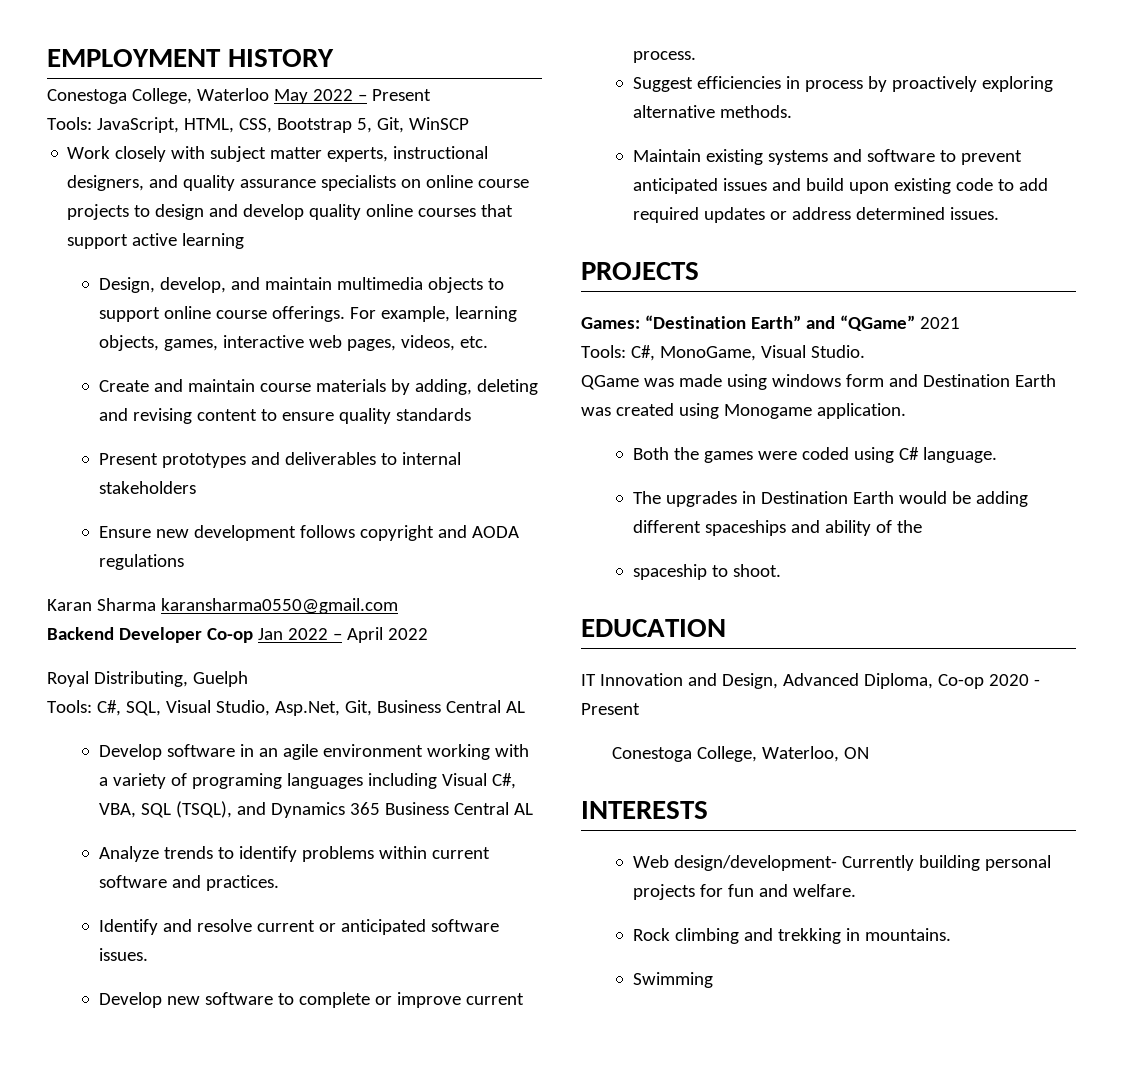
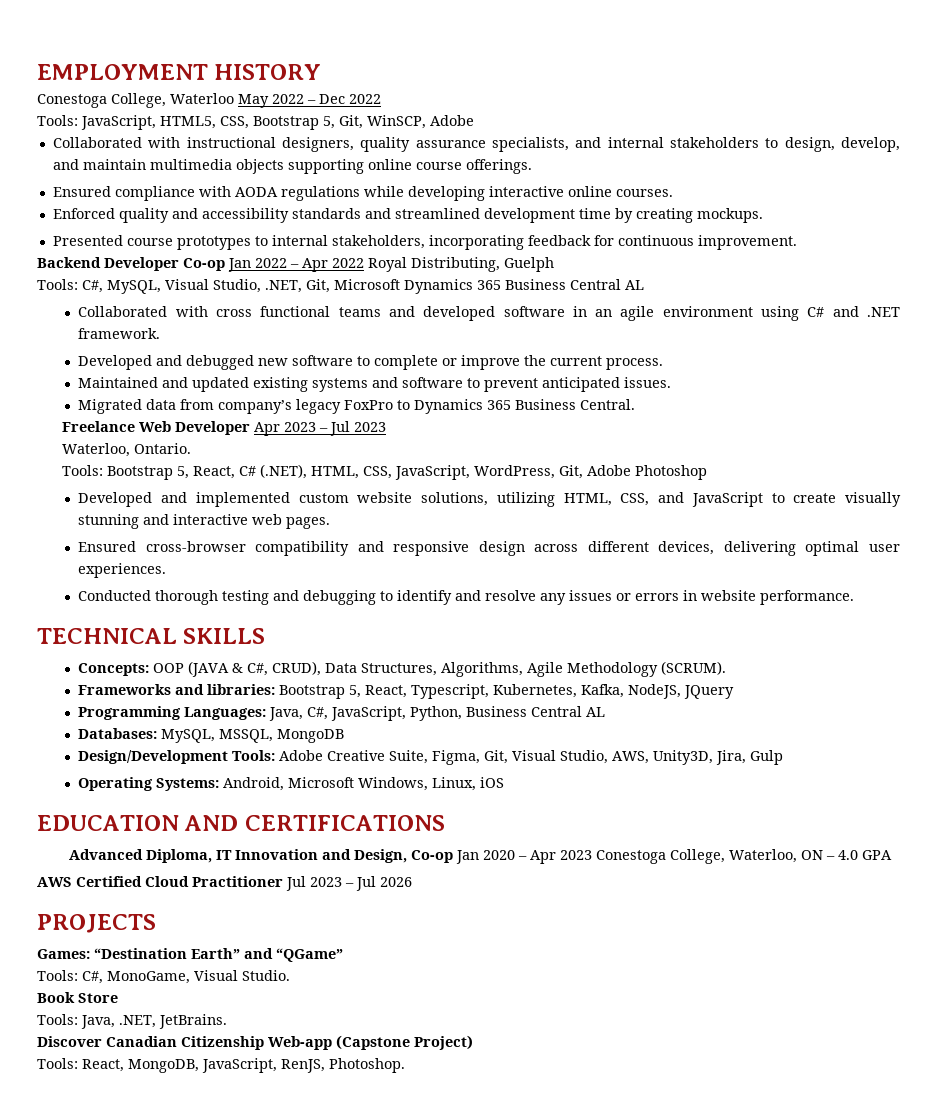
[371,89,431,101] Present -> [319,94,381,104] Dec 2022
[183,118,234,133] HTML, -> [160,116,216,129] HTML5,
[408,117,469,130] [67,146,389,162] WinSCP // Work closely with subject matter experts, -> [367,115,474,129] [52,137,181,148] WinSCP, Adobe // Collaborated with
[149,175,179,188] and -> (354, 144) none
[321,175,530,191] [67,204,514,220] [67,233,245,249] [98,277,155,293] specialists on online course projects to design and develop quality online courses that support active learning // Design, -> [491,137,835,152] specialists, and internal stakeholders to design,
[487,278,504,290] [98,307,160,322] to support -> [287,159,364,174] supporting
[349,306,517,322] [98,335,488,351] [98,379,538,395] [98,408,471,424] [98,452,461,468] [98,481,196,494] [98,525,519,541] [98,554,184,570] [47,598,398,614] For example, learning objects, games, interactive web pages, videos, etc. // Create and maintain course materials by adding, deleting and revising content to ensure quality standards // Present prototypes and deliverables to internal stakeholders // Ensure new development follows copyright and AODA regulations // Karan Sharma karansharma0550@gmail.com -> [52,186,673,201] [52,208,763,223] [52,235,797,250] // Ensured compliance with AODA regulations while developing interactive online courses. // Enforced quality and accessibility standards and streamlined development time by creating mockups. // Presented course prototypes to internal stakeholders, incorporating feedback for continuous improvement.
[346,627,428,643] April 2022 // -> [302,258,364,272] Apr 2022
[125,700,525,716] [98,744,529,760] [98,773,516,789] [98,801,266,818] SQL, Visual Studio, Asp.Net, Git, Business Central AL // Develop software in an agile environment working with a variety of programing languages including Visual C#, VBA, SQL (TSQL), and -> [107,279,400,294] MySQL, Visual Studio, .NET, Git, Microsoft
[98,846,490,862] [98,875,279,891] [98,919,499,935] [98,948,148,961] [98,992,162,1008] Analyze trends to identify problems within current software and practices. // Identify and resolve current or anticipated software issues. // Develop -> [78,306,901,321] [78,328,161,339] [78,355,255,370] Collaborated with cross functional teams and developed software in an agile environment using C# and .NET framework. // Developed and debugged
(461, 1000) none -> [524,355,547,366] the
[632,76,1053,92] [632,105,792,118] [632,149,701,162] Suggest efficiencies in process by proactively exploring alternative methods. // Maintain -> [78,377,250,392] Maintained and updated
[722,178,1048,194] [632,207,999,223] issues and build upon existing code to add required updates or address determined issues. -> [624,377,672,388] [78,399,636,414] [62,421,387,436] [62,443,192,457] [62,464,708,480] [78,492,902,507] [78,514,331,529] [78,541,900,556] [78,563,167,578] [78,590,855,605] [37,628,266,644] [78,661,727,677] [78,684,735,699] [78,706,606,721] [78,728,345,743] [78,750,784,765] [78,777,505,791] [37,815,445,831] [69,849,893,864] [37,876,412,891] issues. // Migrated data from company’s legacy FoxPro to Dynamics 365 Business Central. // Freelance Web Developer Apr 2023 – Jul 2023 // Waterloo, Ontario. // Tools: Bootstrap 5, React, C# (.NET), HTML, CSS, JavaScript, WordPress, Git, Adobe Photoshop // Developed and implemented custom website solutions, utilizing HTML, CSS, and JavaScript to create visually stunning and interactive web pages. // Ensured cross-browser compatibility and responsive design across different devices, delivering optimal user experiences. // Conducted thorough testing and debugging to identify and resolve any issues or errors in website performance. // TECHNICAL SKILLS // Concepts: OOP (JAVA & C#, CRUD), Data Structures, Algorithms, Agile Methodology (SCRUM). // Frameworks and libraries: Bootstrap 5, React, Typescript, Kubernetes, Kafka, NodeJS, JQuery // Programming Languages: Java, C#, JavaScript, Python, Business Central AL // Databases: MySQL, MSSQL, MongoDB // Design/Development Tools: Adobe Creative Suite, Figma, Git, Visual Studio, AWS, Unity3D, Jira, Gulp // Operating Systems: Android, Microsoft Windows, Linux, iOS // EDUCATION AND CERTIFICATIONS // Advanced Diploma, IT Innovation and Design, Co-op Jan 2020 – Apr 2023 Conestoga College, Waterloo, ON – 4.0 GPA // AWS Certified Cloud Practitioner Jul 2023 – Jul 2026
[919,317,960,329] 2021 -> (343, 955) none
[581,374,1056,390] [581,403,906,419] [632,447,997,463] [632,491,1028,507] [632,520,922,536] [632,564,781,580] [581,619,726,637] [581,673,1040,689] [581,703,640,715] [612,746,870,762] [581,801,708,819] [632,855,1051,871] [632,884,856,900] [632,928,951,944] [632,972,713,988] QGame was made using windows form and Destination Earth was created using Monogame application. // Both the games were coded using C# language. // The upgrades in Destination Earth would be adding different spaceships and ability of the // spaceship to shoot. // EDUCATION // IT Innovation and Design, Advanced Diploma, Co-op 2020 - Present // Conestoga College, Waterloo, ON // INTERESTS // Web design/development- Currently building personal projects for fun and welfare. // Rock climbing and trekking in mountains. // Swimming -> [37,992,118,1003] [37,1014,227,1029] [37,1035,473,1050] [37,1058,405,1073] Book Store // Tools: Java, .NET, JetBrains. // Discover Canadian Citizenship Web-app (Capstone Project) // Tools: React, MongoDB, JavaScript, RenJS, Photoshop.

